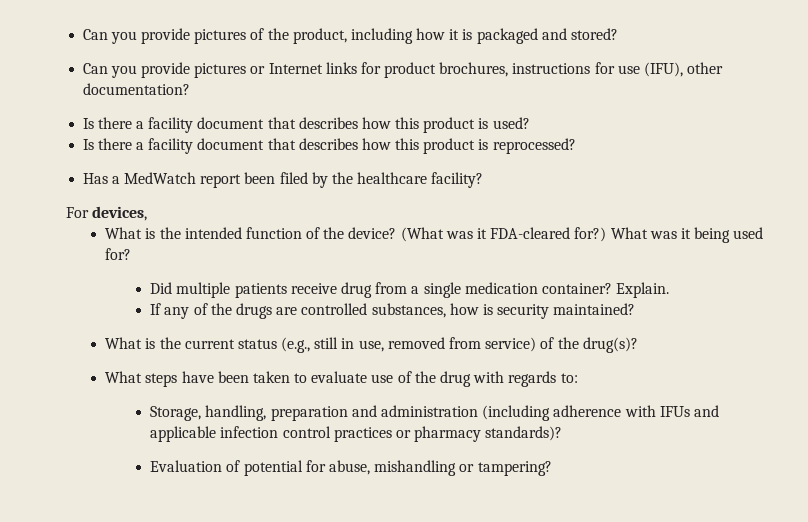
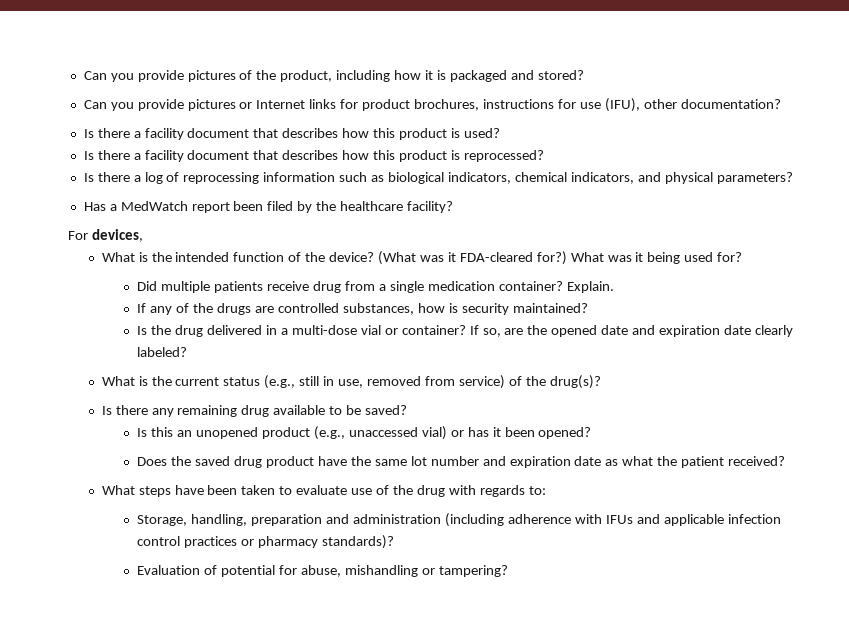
(576, 146) none -> [83,172,793,184] // Is there a log of reprocessing information such as biological indicators, chemical indicators, and physical parameters?
(636, 309) none -> [137,325,793,337] [137,347,188,357] // Is the drug delivered in a multi-dose vial or container? If so, are the opened date and expiration date clearly labeled?
(638, 345) none -> [101,405,408,417] [137,426,592,440] [137,456,786,468] // Is there any remaining drug available to be saved? // Is this an unopened product (e.g., unaccessed vial) or has it been opened? // Does the saved drug product have the same lot number and expiration date as what the patient received?

